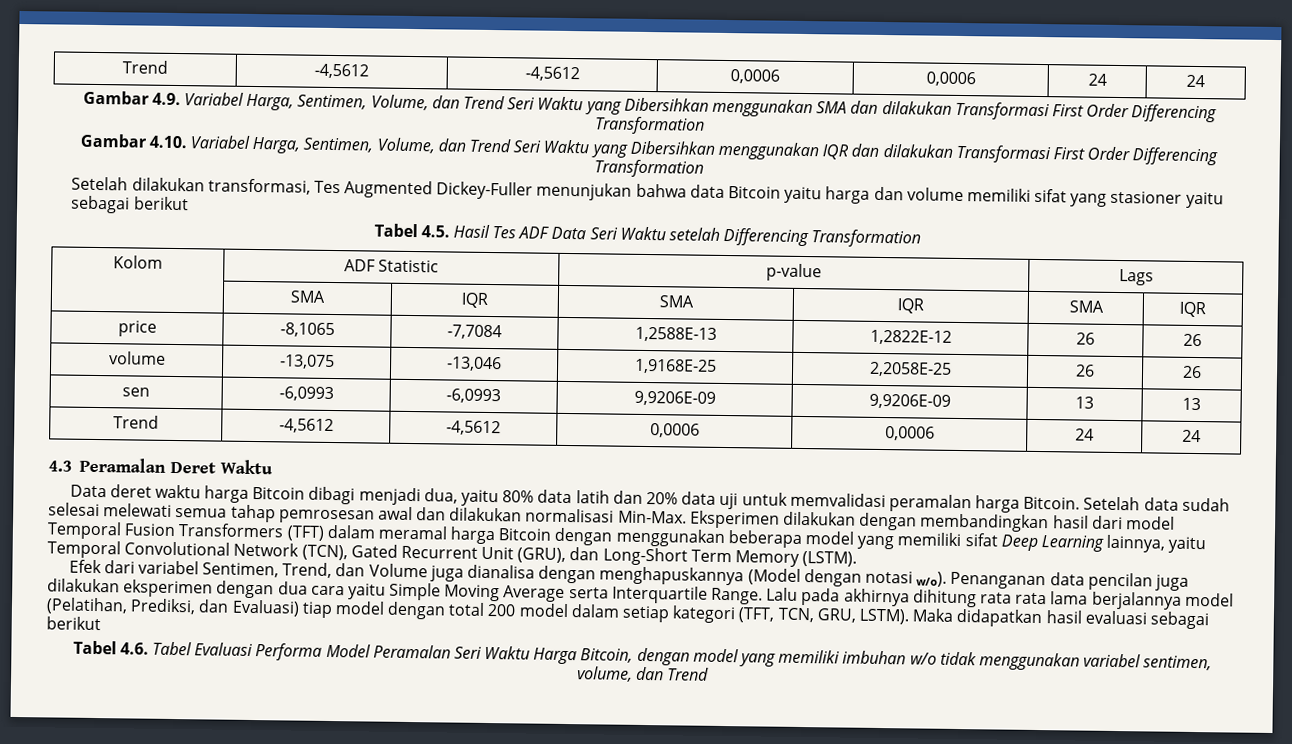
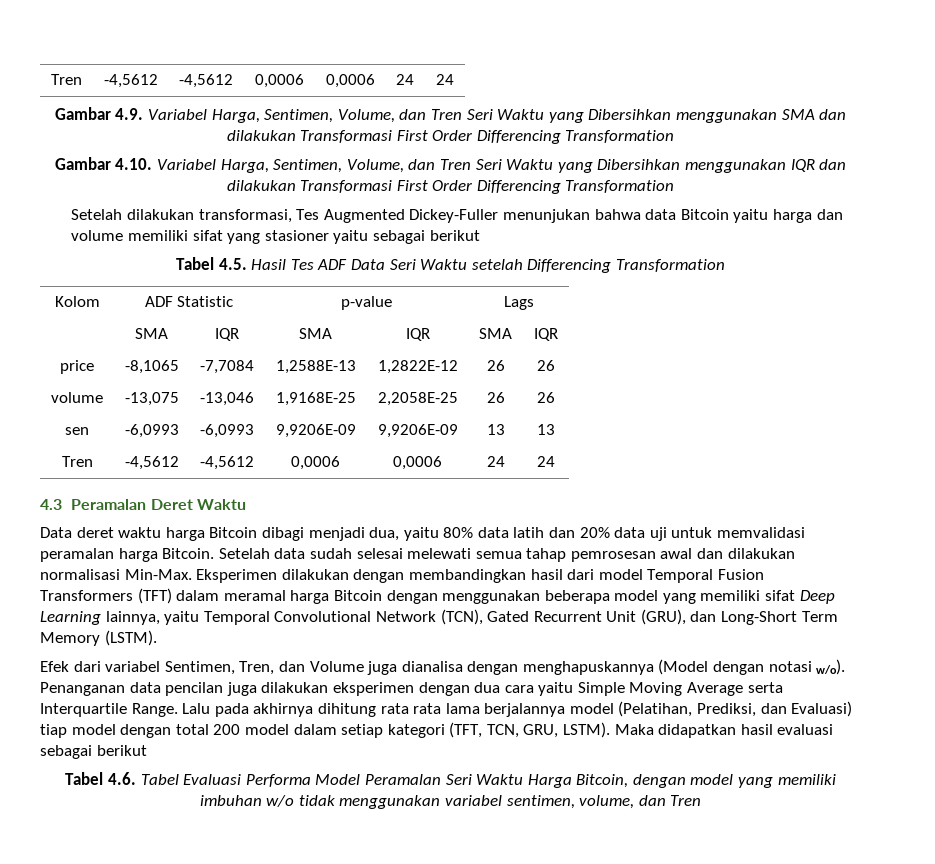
[122,60,168,74] Trend -> [51,74,82,85] Tren
[463,95,506,110] Trend -> [430,109,462,120] Tren
[469,138,512,153] Trend -> [439,159,471,170] Tren
[113,415,159,429] Trend -> [61,456,93,467] Tren
[282,562,333,579] Trend, -> [239,661,275,675] Tren,
[667,667,710,681] Trend -> [670,795,702,806] Tren

